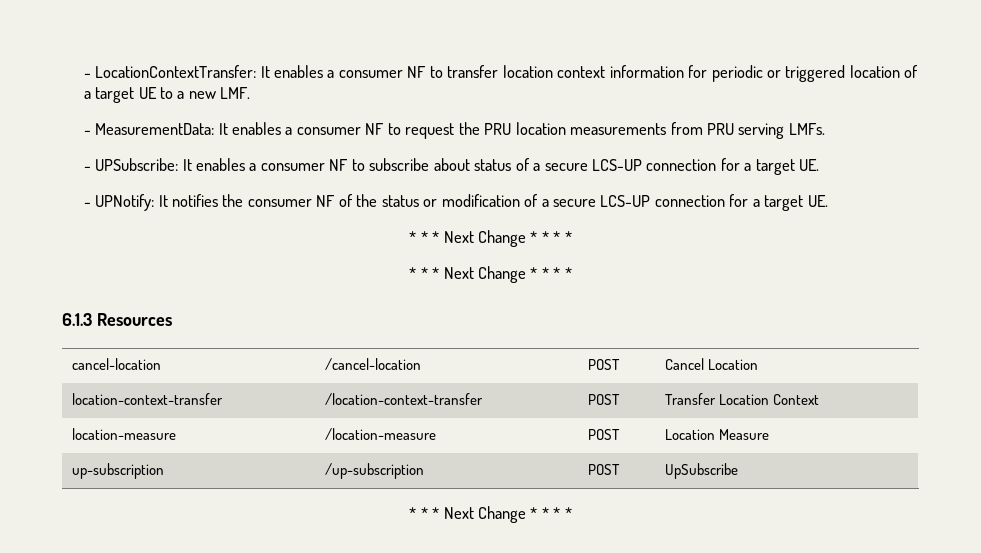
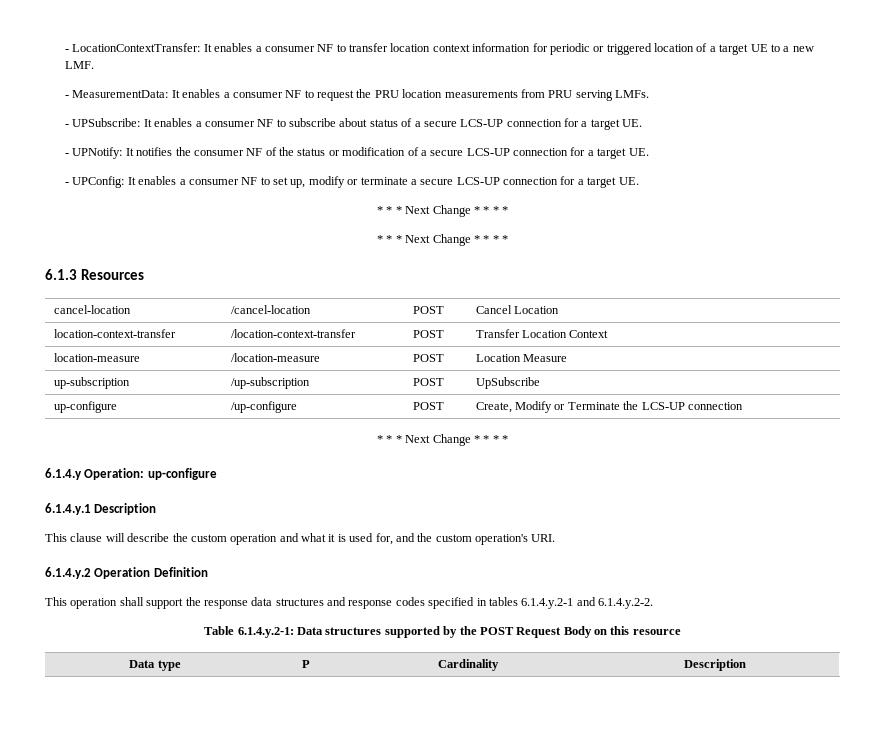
(828, 201) none -> [65,176,639,188] // - UPConfig: It enables a consumer NF to set up, modify or terminate a secure LCS-UP connection for a target UE.
[409,506,572,523] // * * * Next Change * * * * -> [53,401,117,413] [230,401,297,413] [412,402,444,410] [475,401,743,413] [377,434,508,446] [45,468,217,480] [45,503,157,515] [45,533,556,545] [45,567,208,579] [45,597,653,609] [204,626,681,638] [129,660,181,671] [301,660,310,668] [438,659,499,671] [683,659,746,671] // up-configure | /up-configure | POST | Create, Modify or Terminate the LCS-UP connection // * * * Next Change * * * * // 6.1.4.y Operation: up-configure // 6.1.4.y.1 Description // This clause will describe the custom operation and what it is used for, and the custom operation's URI. // 6.1.4.y.2 Operation Definition // This operation shall support the response data structures and response codes specified in tables 6.1.4.y.2-1 and 6.1.4.y.2-2. // Table 6.1.4.y.2-1: Data structures supported by the POST Request Body on this resource // Data type | P | Cardinality | Description

